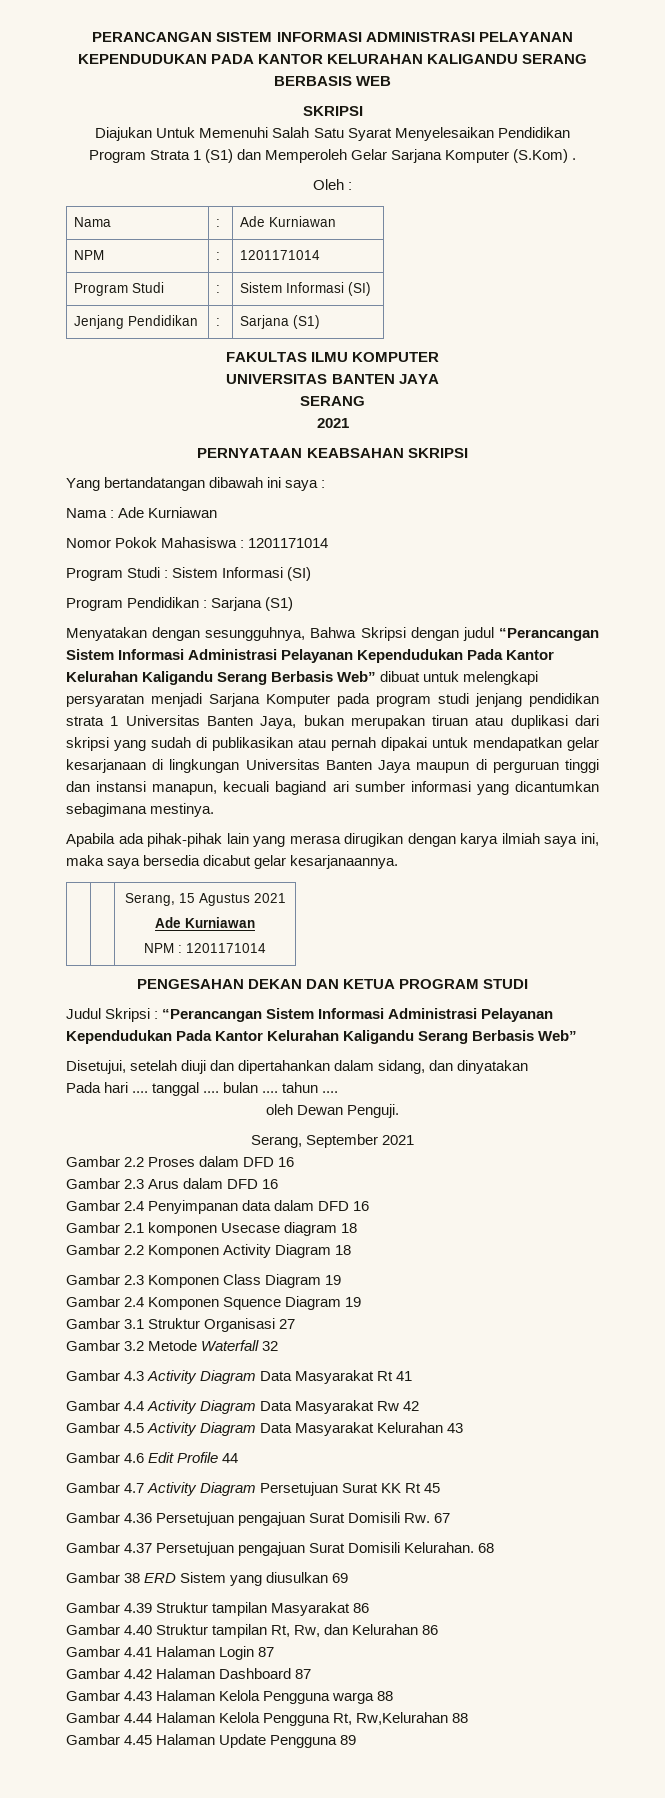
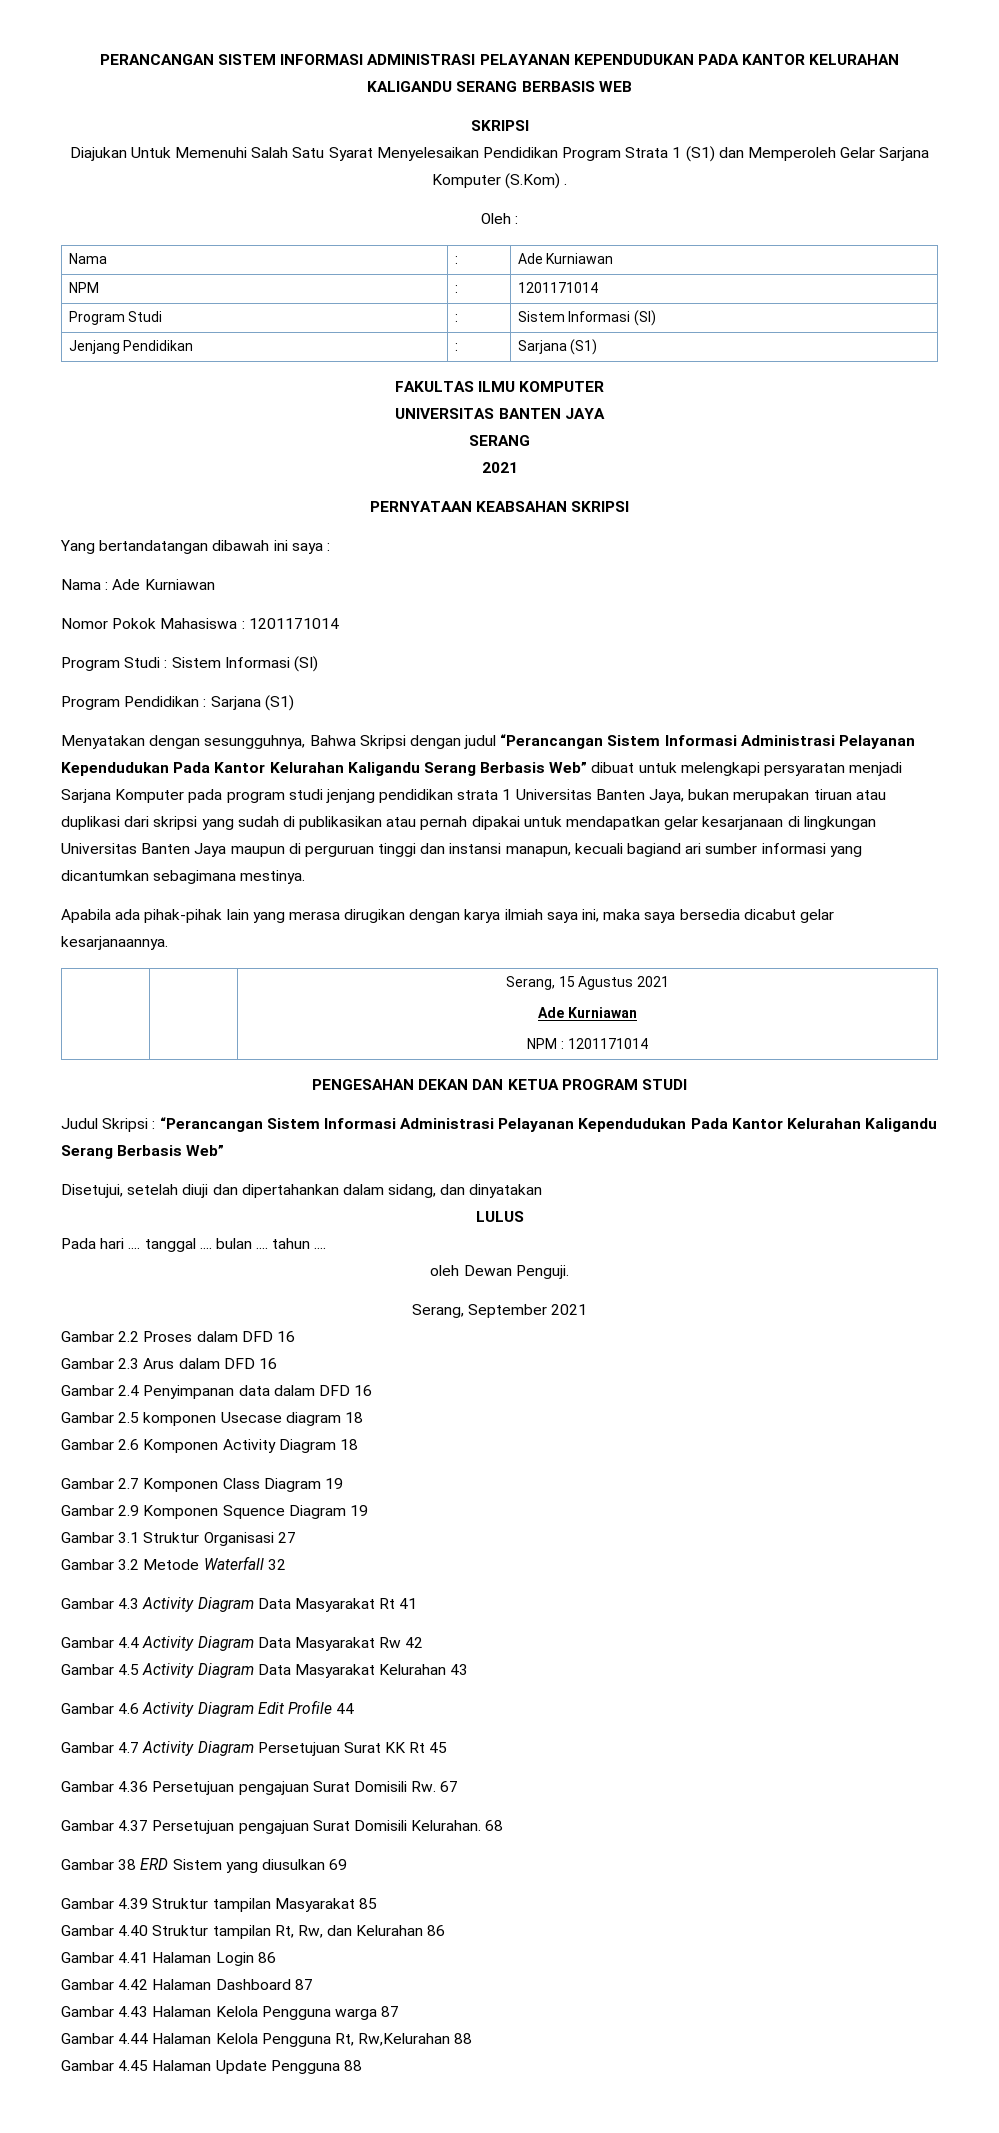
(529, 1067) none -> [475,1211,524,1222] // LULUS
[124,1223,145,1233] 2.1 -> [118,1412,140,1423] 2.5
[124,1245,145,1255] 2.2 -> [118,1439,140,1450] 2.6
[124,1275,145,1285] 2.3 -> [118,1478,140,1489] 2.7
[124,1297,145,1307] 2.4 -> [118,1505,140,1516] 2.9
(145, 1458) none -> [142,1702,254,1717] Activity Diagram
[353,1603,370,1613] 86 -> [358,1898,377,1909] 85
[258,1647,275,1657] 87 -> [257,1952,276,1963] 86
[377,1691,394,1701] 88 -> [381,2006,400,2017] 87
[340,1735,357,1745] 89 -> [343,2060,362,2071] 88

